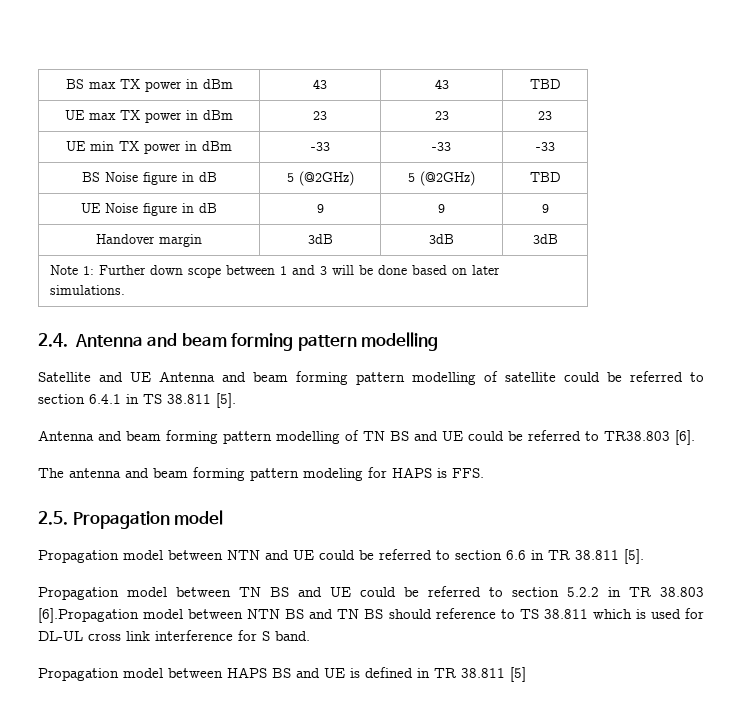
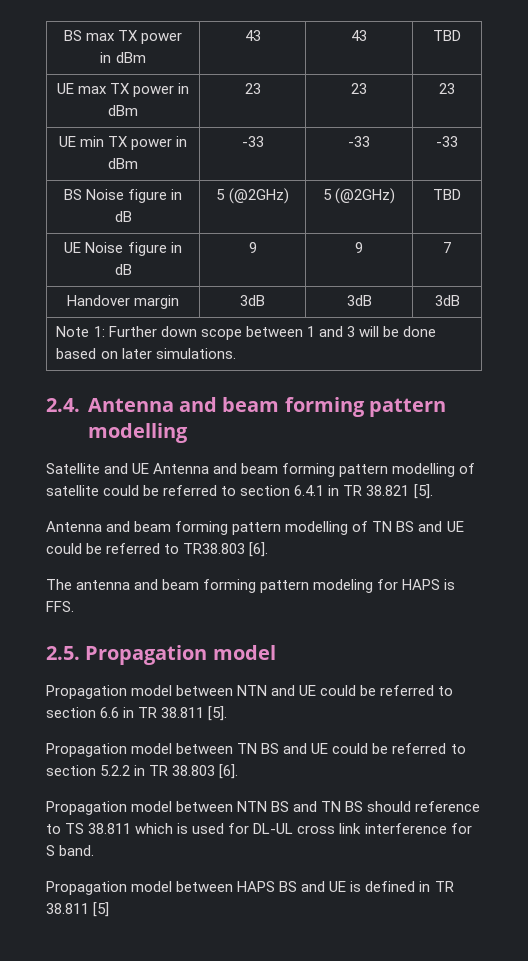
[541,204,549,213] 9 -> [443,242,451,253] 7
[143,394,211,404] TS 38.811 -> [343,485,410,496] TR 38.821
[38,608,139,623] [6].Propagation -> [219,764,239,779] [46,801,127,815] [6]. // Propagation

